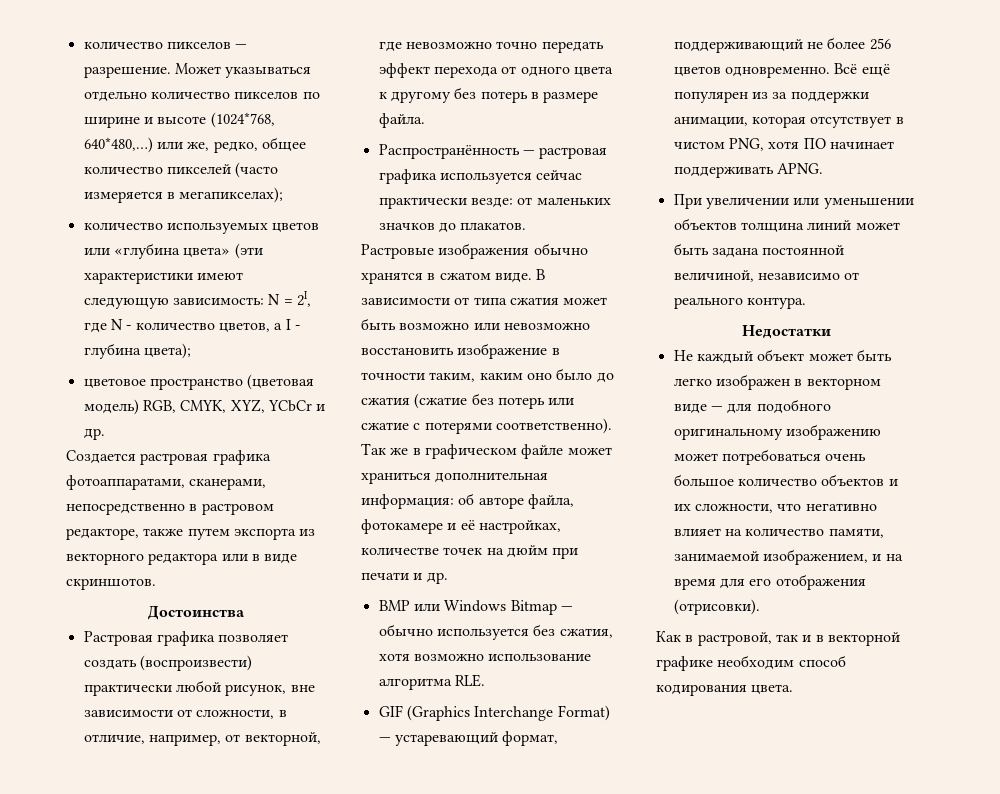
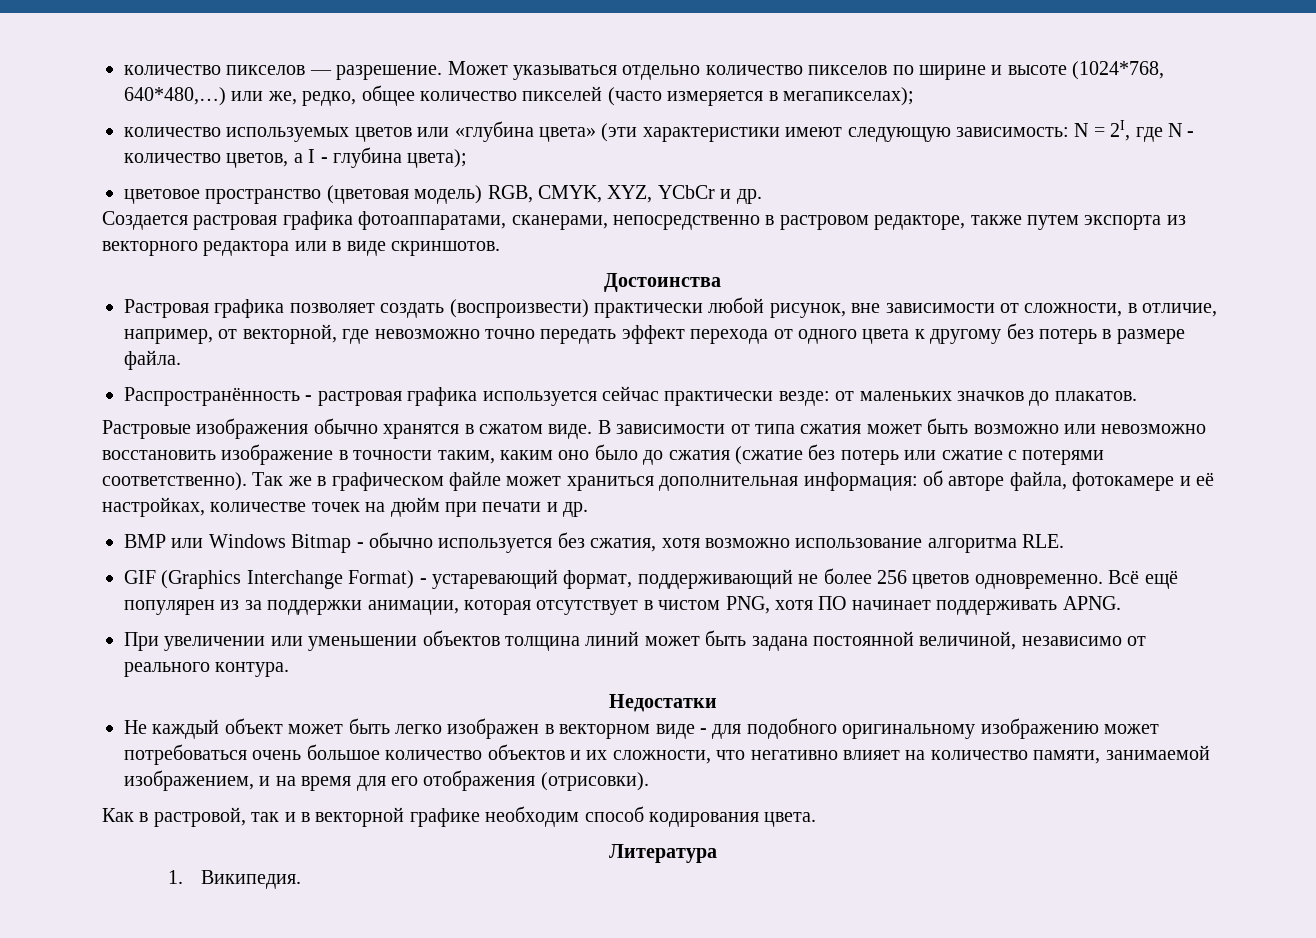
[522,150,535,155] — -> [305,395,313,401] -
[560,606,573,611] — -> [356,542,364,548] -
[378,737,391,742] — -> [419,578,427,584] -
[710,406,723,411] — -> [699,728,707,734] -
(794, 689) none -> [608,844,717,863] [167,870,301,889] // Литература // 1. Википедия.

